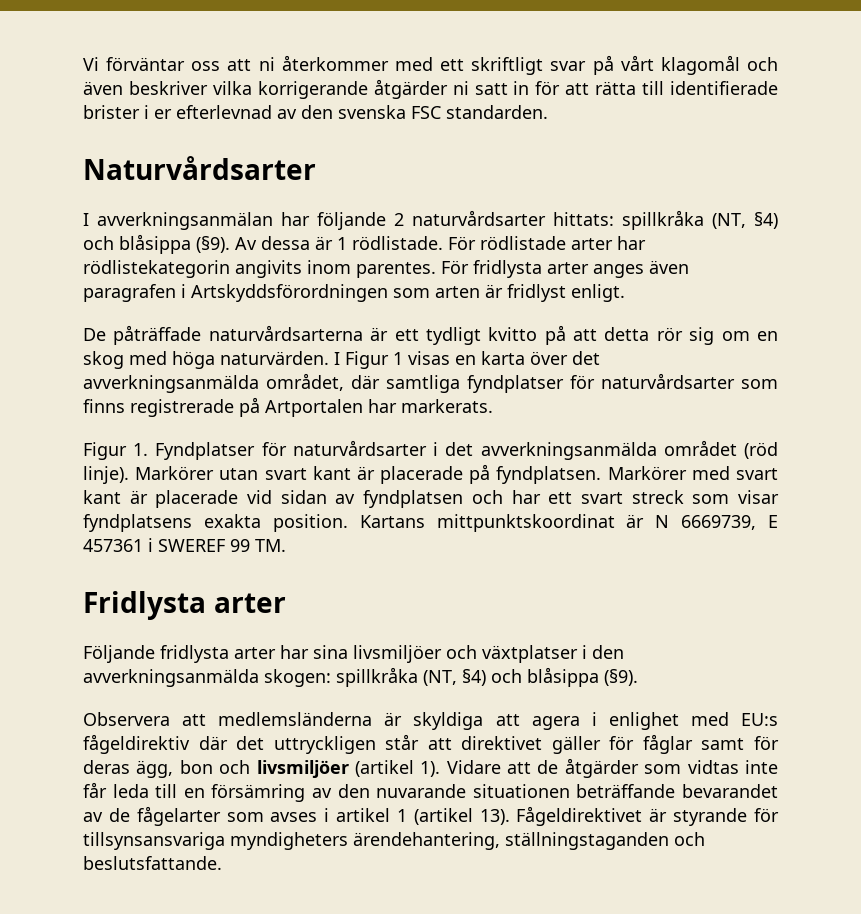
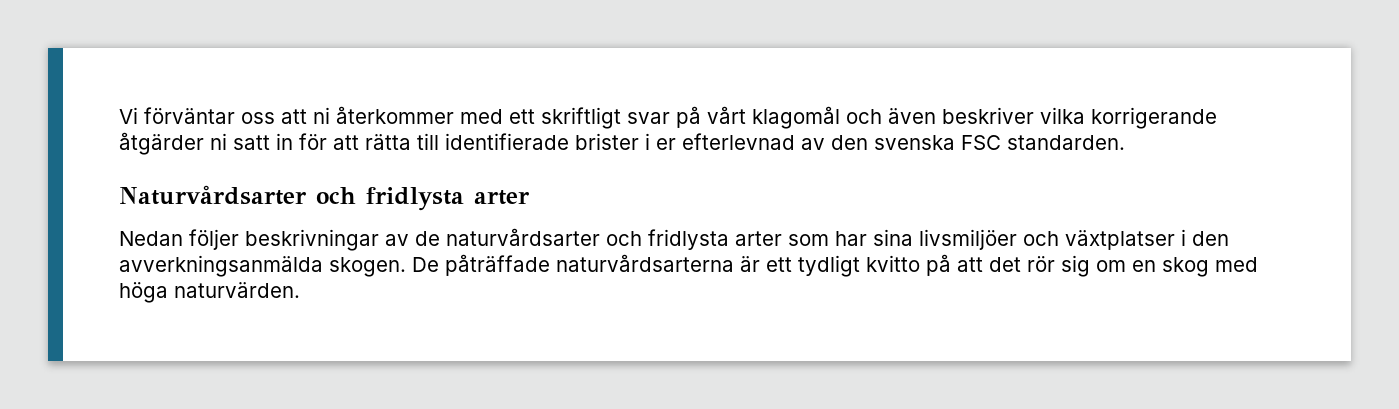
[83,210,778,230] [83,234,646,254] [83,260,689,278] [83,284,625,302] // I avverkningsanmälan har följande 2 naturvårdsarter hittats: spillkråka (NT, §4) och blåsippa (§9). Av dessa är 1 rödlistade. För rödlistade arter har rödlistekategorin angivits inom parentes. För fridlysta arter anges även paragrafen i Artskyddsförordningen som arten är fridlyst enligt. // -> [316,187,530,211] [119,228,1229,251] [119,255,406,277] och fridlysta arter // Nedan följer beskrivningar av de naturvårdsarter och fridlysta arter som har sina livsmiljöer och växtplatser i den avverkningsanmälda skogen.
[604,327,650,341] detta -> [989,257,1021,272] det
[334,351,600,369] [83,373,778,393] [83,397,493,417] [83,440,778,460] [83,464,778,484] [83,490,780,508] [83,514,778,532] [83,538,286,552] [83,591,286,620] [83,645,624,663] [83,667,638,687] [83,712,779,730] [83,734,779,754] [83,758,778,778] [83,782,779,802] [83,806,779,826] [83,832,705,850] [83,856,222,870] I Figur 1 visas en karta över det avverkningsanmälda området, där samtliga fyndplatser för naturvårdsarter som finns registrerade på Artportalen har markerats. // Figur 1. Fyndplatser för naturvårdsarter i det avverkningsanmälda området (röd linje). Markörer utan svart kant är placerade på fyndplatsen. Markörer med svart kant är placerade vid sidan av fyndplatsen och har ett svart streck som visar fyndplatsens exakta position. Kartans mittpunktskoordinat är N 6669739, E 457361 i SWEREF 99 TM. // Fridlysta arter // Följande fridlysta arter har sina livsmiljöer och växtplatser i den avverkningsanmälda skogen: spillkråka (NT, §4) och blåsippa (§9). // Observera att medlemsländerna är skyldiga att agera i enlighet med EU:s fågeldirektiv där det uttryckligen står att direktivet gäller för fåglar samt för deras ägg, bon och livsmiljöer (artikel 1). Vidare att de åtgärder som vidtas inte får leda till en försämring av den nuvarande situationen beträffande bevarandet av de fågelarter som avses i artikel 1 (artikel 13). Fågeldirektivet är styrande för tillsynsansvariga myndigheters ärendehantering, ställningstaganden och beslutsfattande. -> (300, 290) none

